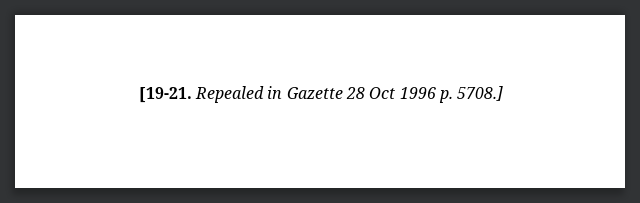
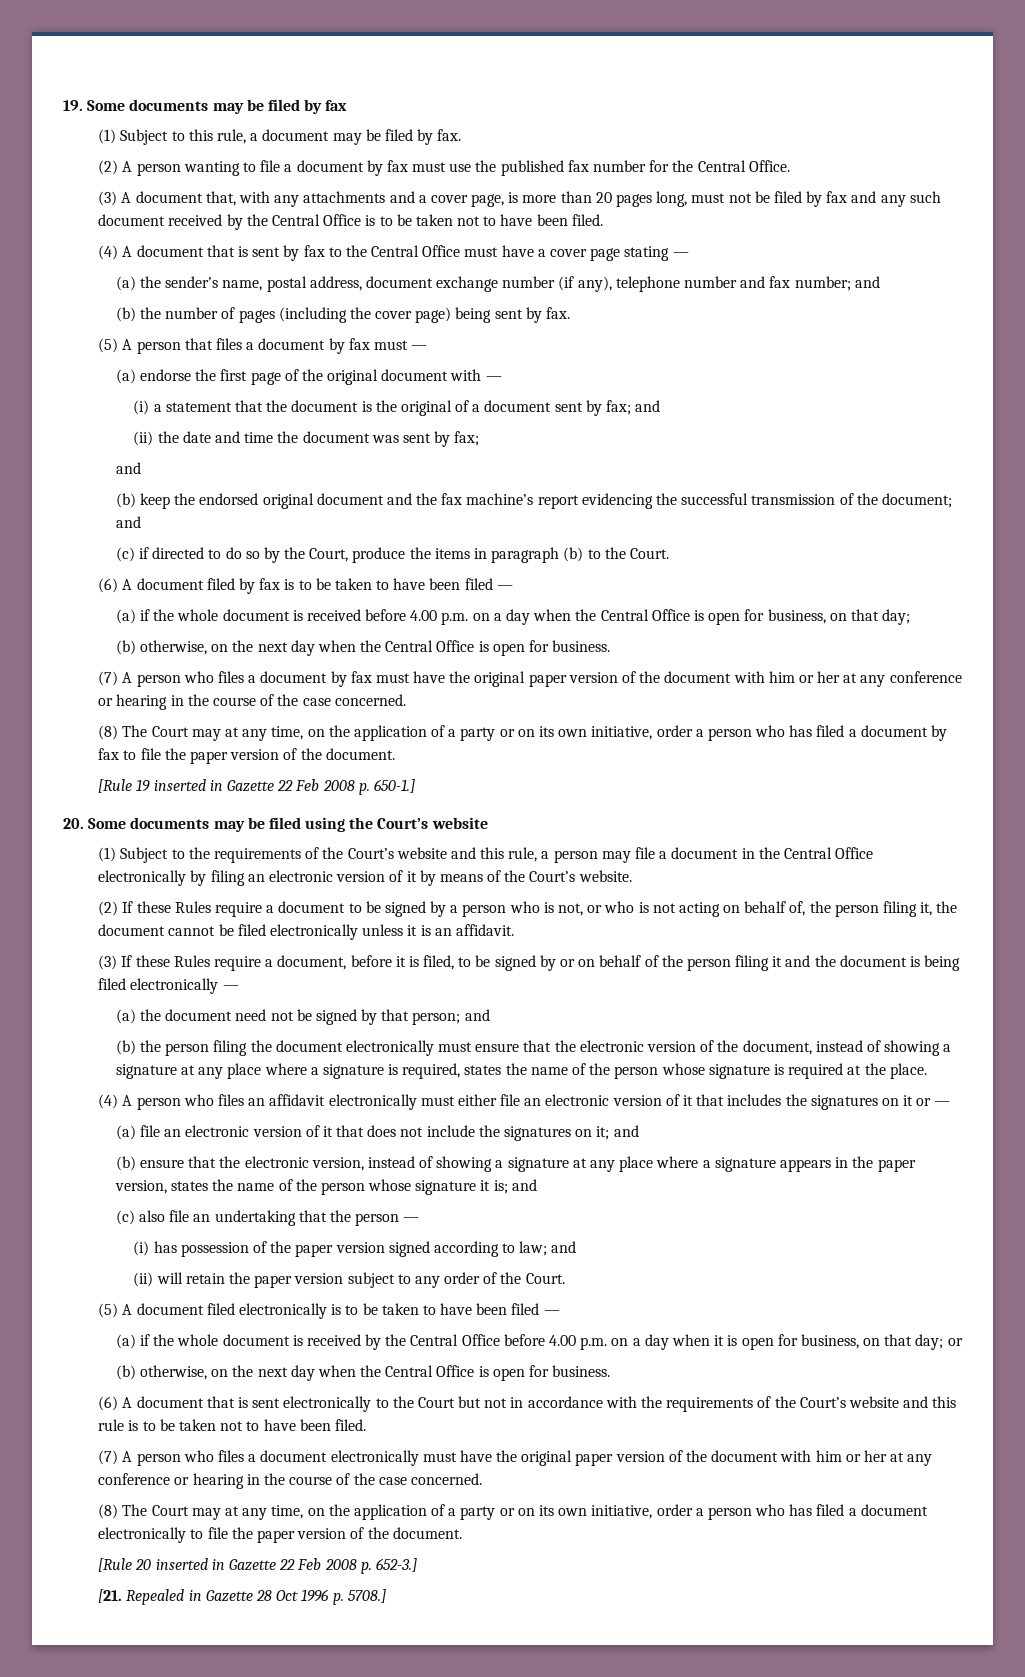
[138,87,192,103] [19-21. -> [63,99,348,114] [98,129,462,145] [98,160,790,176] [98,191,941,207] [98,214,603,230] [98,245,689,261] [115,276,880,292] [115,307,571,323] [98,338,428,354] [115,369,502,385] [133,400,661,416] [133,431,480,447] [115,462,141,474] [115,493,952,509] [115,516,141,528] [115,547,669,563] [98,578,513,594] [115,609,911,625] [115,640,611,656] [98,671,962,687] [98,694,406,710] [98,725,948,741] [98,748,395,764] [98,779,415,795] [63,817,488,832] [98,847,874,863] [98,870,632,886] [98,901,958,917] [98,924,514,940] [98,955,961,971] [98,978,239,994] [115,1009,490,1025] [115,1040,952,1056] [115,1063,927,1079] [98,1094,951,1110] [115,1125,639,1141] [115,1156,916,1172] [114,1179,537,1195] [115,1210,420,1226] [133,1241,577,1257] [133,1272,565,1288] [98,1303,560,1319] [115,1334,963,1350] [115,1365,611,1381] [98,1396,957,1412] [98,1419,366,1431] [98,1450,933,1466] [98,1473,482,1489] [98,1504,928,1520] [98,1527,462,1543] [98,1558,417,1574] [98,1589,123,1603] 19. Some documents may be filed by fax // (1) Subject to this rule, a document may be filed by fax. // (2) A person wanting to file a document by fax must use the published fax number for the Central Office. // (3) A document that, with any attachments and a cover page, is more than 20 pages long, must not be filed by fax and any such document received by the Central Office is to be taken not to have been filed. // (4) A document that is sent by fax to the Central Office must have a cover page stating — // (a) the sender’s name, postal address, document exchange number (if any), telephone number and fax number; and // (b) the number of pages (including the cover page) being sent by fax. // (5) A person that files a document by fax must — // (a) endorse the first page of the original document with — // (i) a statement that the document is the original of a document sent by fax; and // (ii) the date and time the document was sent by fax; // and // (b) keep the endorsed original document and the fax machine’s report evidencing the successful transmission of the document; and // (c) if directed to do so by the Court, produce the items in paragraph (b) to the Court. // (6) A document filed by fax is to be taken to have been filed — // (a) if the whole document is received before 4.00 p.m. on a day when the Central Office is open for business, on that day; // (b) otherwise, on the next day when the Central Office is open for business. // (7) A person who files a document by fax must have the original paper version of the document with him or her at any conference or hearing in the course of the case concerned. // (8) The Court may at any time, on the application of a party or on its own initiative, order a person who has filed a document by fax to file the paper version of the document. // [Rule 19 inserted in Gazette 22 Feb 2008 p. 650-1.] // 20. Some documents may be filed using the Court’s website // (1) Subject to the requirements of the Court’s website and this rule, a person may file a document in the Central Office electronically by filing an electronic version of it by means of the Court’s website. // (2) If these Rules require a document to be signed by a person who is not, or who is not acting on behalf of, the person filing it, the document cannot be filed electronically unless it is an affidavit. // (3) If these Rules require a document, before it is filed, to be signed by or on behalf of the person filing it and the document is being filed electronically — // (a) the document need not be signed by that person; and // (b) the person filing the document electronically must ensure that the electronic version of the document, instead of showing a signature at any place where a signature is required, states the name of the person whose signature is required at the place. // (4) A person who files an affidavit electronically must either file an electronic version of it that includes the signatures on it or — // (a) file an electronic version of it that does not include the signatures on it; and // (b) ensure that the electronic version, instead of showing a signature at any place where a signature appears in the paper version, states the name of the person whose signature it is; and // (c) also file an undertaking that the person — // (i) has possession of the paper version signed according to law; and // (ii) will retain the paper version subject to any order of the Court. // (5) A document filed electronically is to be taken to have been filed — // (a) if the whole document is received by the Central Office before 4.00 p.m. on a day when it is open for business, on that day; or // (b) otherwise, on the next day when the Central Office is open for business. // (6) A document that is sent electronically to the Court but not in accordance with the requirements of the Court’s website and this rule is to be taken not to have been filed. // (7) A person who files a document electronically must have the original paper version of the document with him or her at any conference or hearing in the course of the case concerned. // (8) The Court may at any time, on the application of a party or on its own initiative, order a person who has filed a document electronically to file the paper version of the document. // [Rule 20 inserted in Gazette 22 Feb 2008 p. 652-3.] // [21.

